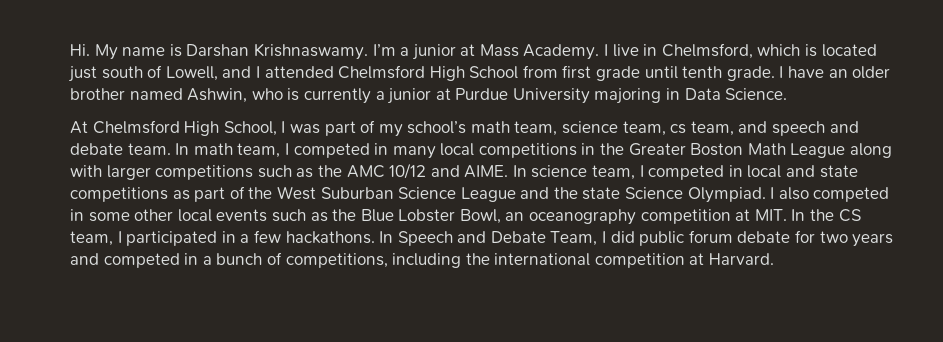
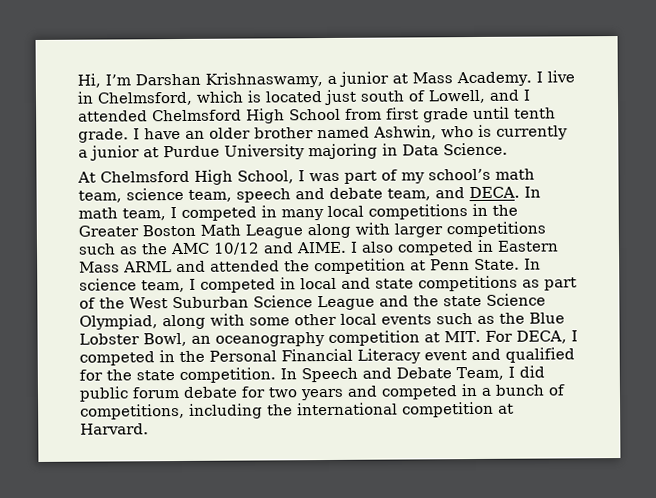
[70,43,396,60] Hi. My name is Darshan Krishnaswamy. I’m -> [77,72,323,88] Hi, I’m Darshan Krishnaswamy,
[670,121,859,136] [70,143,171,155] cs team, and speech and debate team. -> [236,186,520,203] speech and debate team, and DECA.
(509, 171) none -> [350,239,559,256] [79,258,520,275] I also competed in Eastern Mass ARML and attended the competition at Penn State.
[687,187,890,203] [70,209,84,221] Olympiad. I also competed in -> [79,313,245,330] Olympiad, along with
[791,209,861,222] [70,230,375,246] In the CS team, I participated in a few hackathons. -> [484,330,578,344] [79,347,575,366] [79,367,276,384] For DECA, I competed in the Personal Financial Literacy event and qualified for the state competition.

